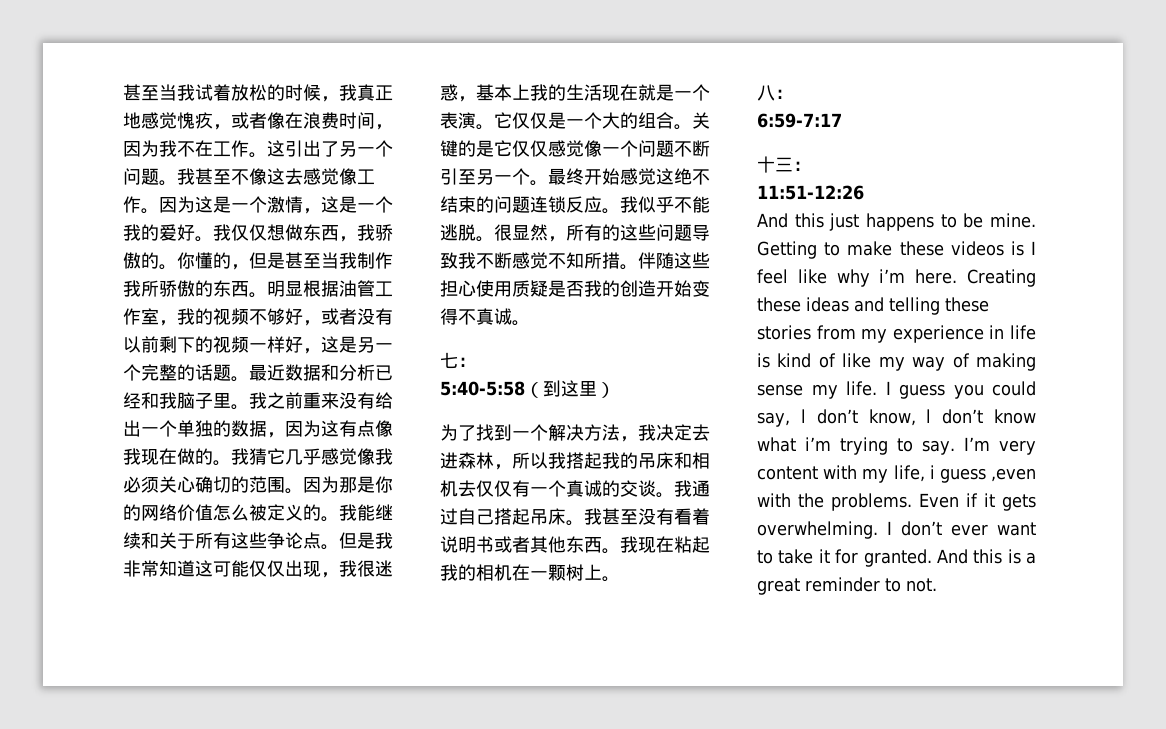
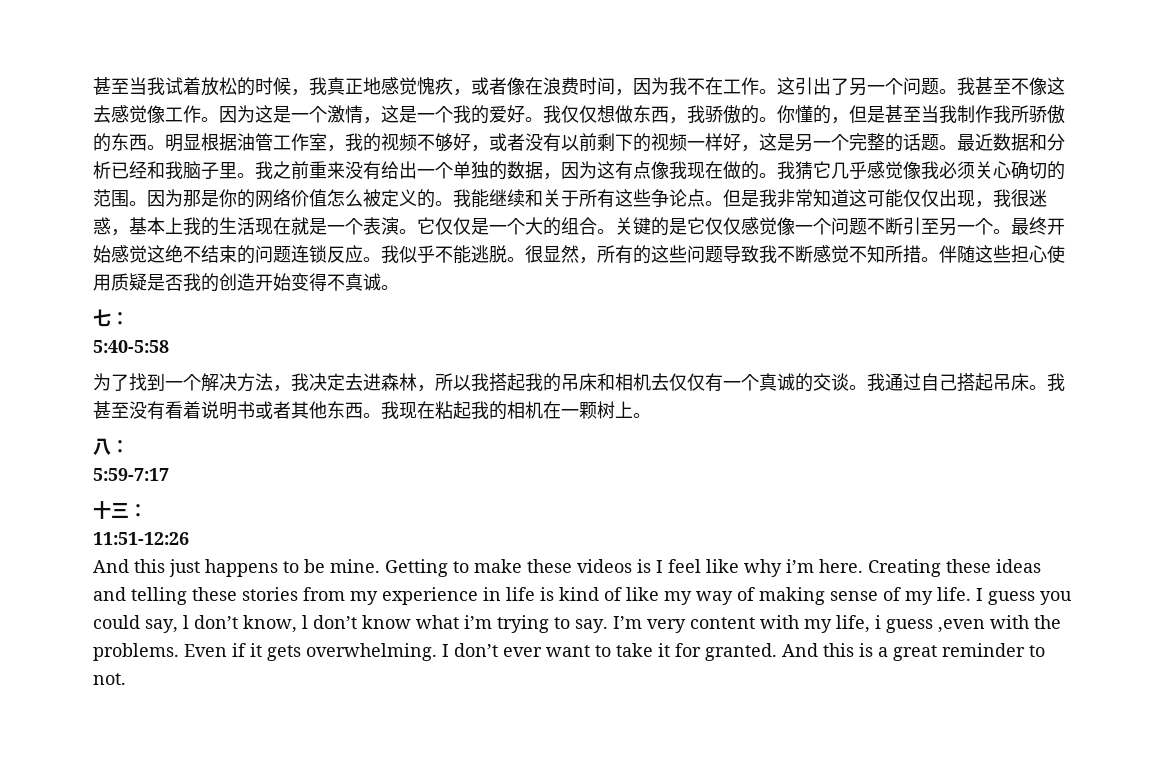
[525,380,615,398] （到这里） -> (169, 346) none
[757,113,842,128] 6:59-7:17 -> [93,468,169,481] 5:59-7:17
(803, 390) none -> [883,587,901,601] of

